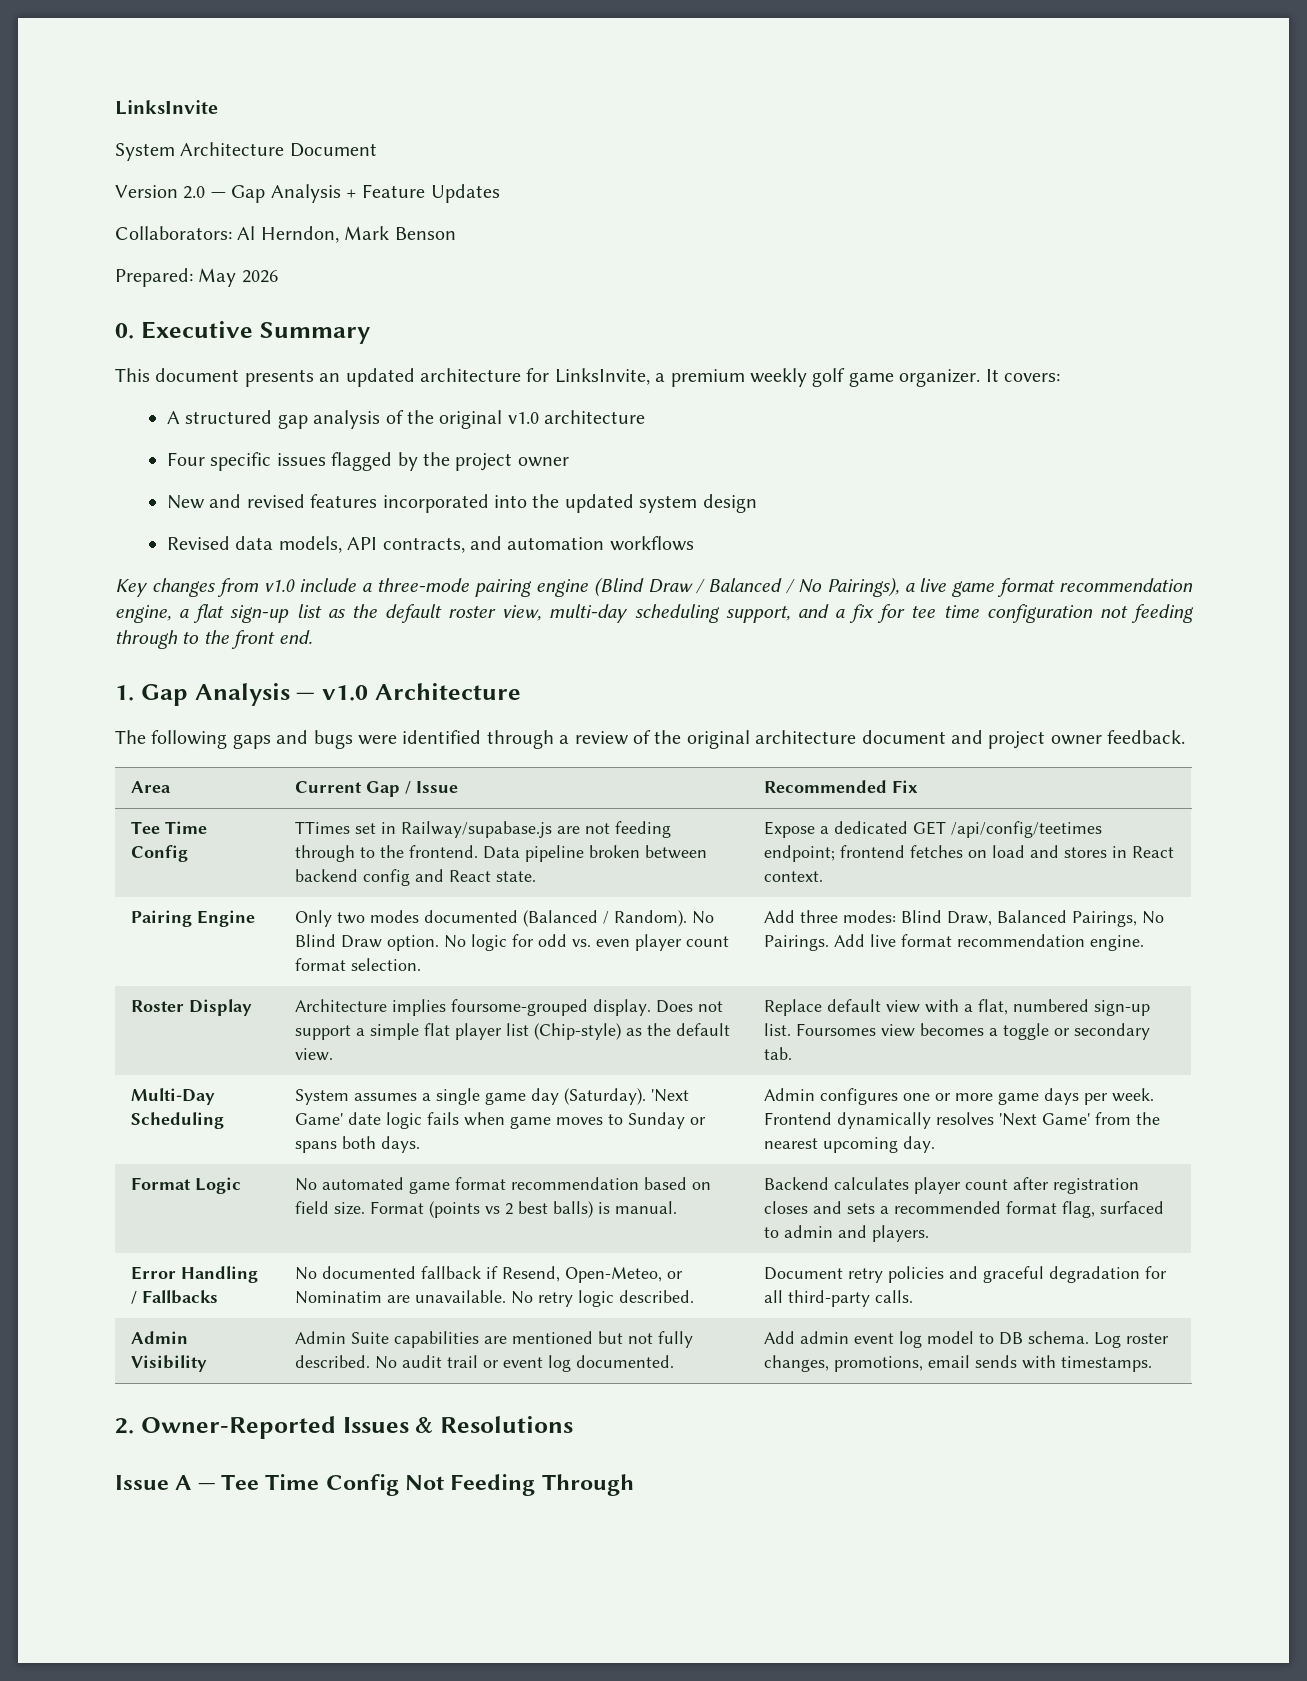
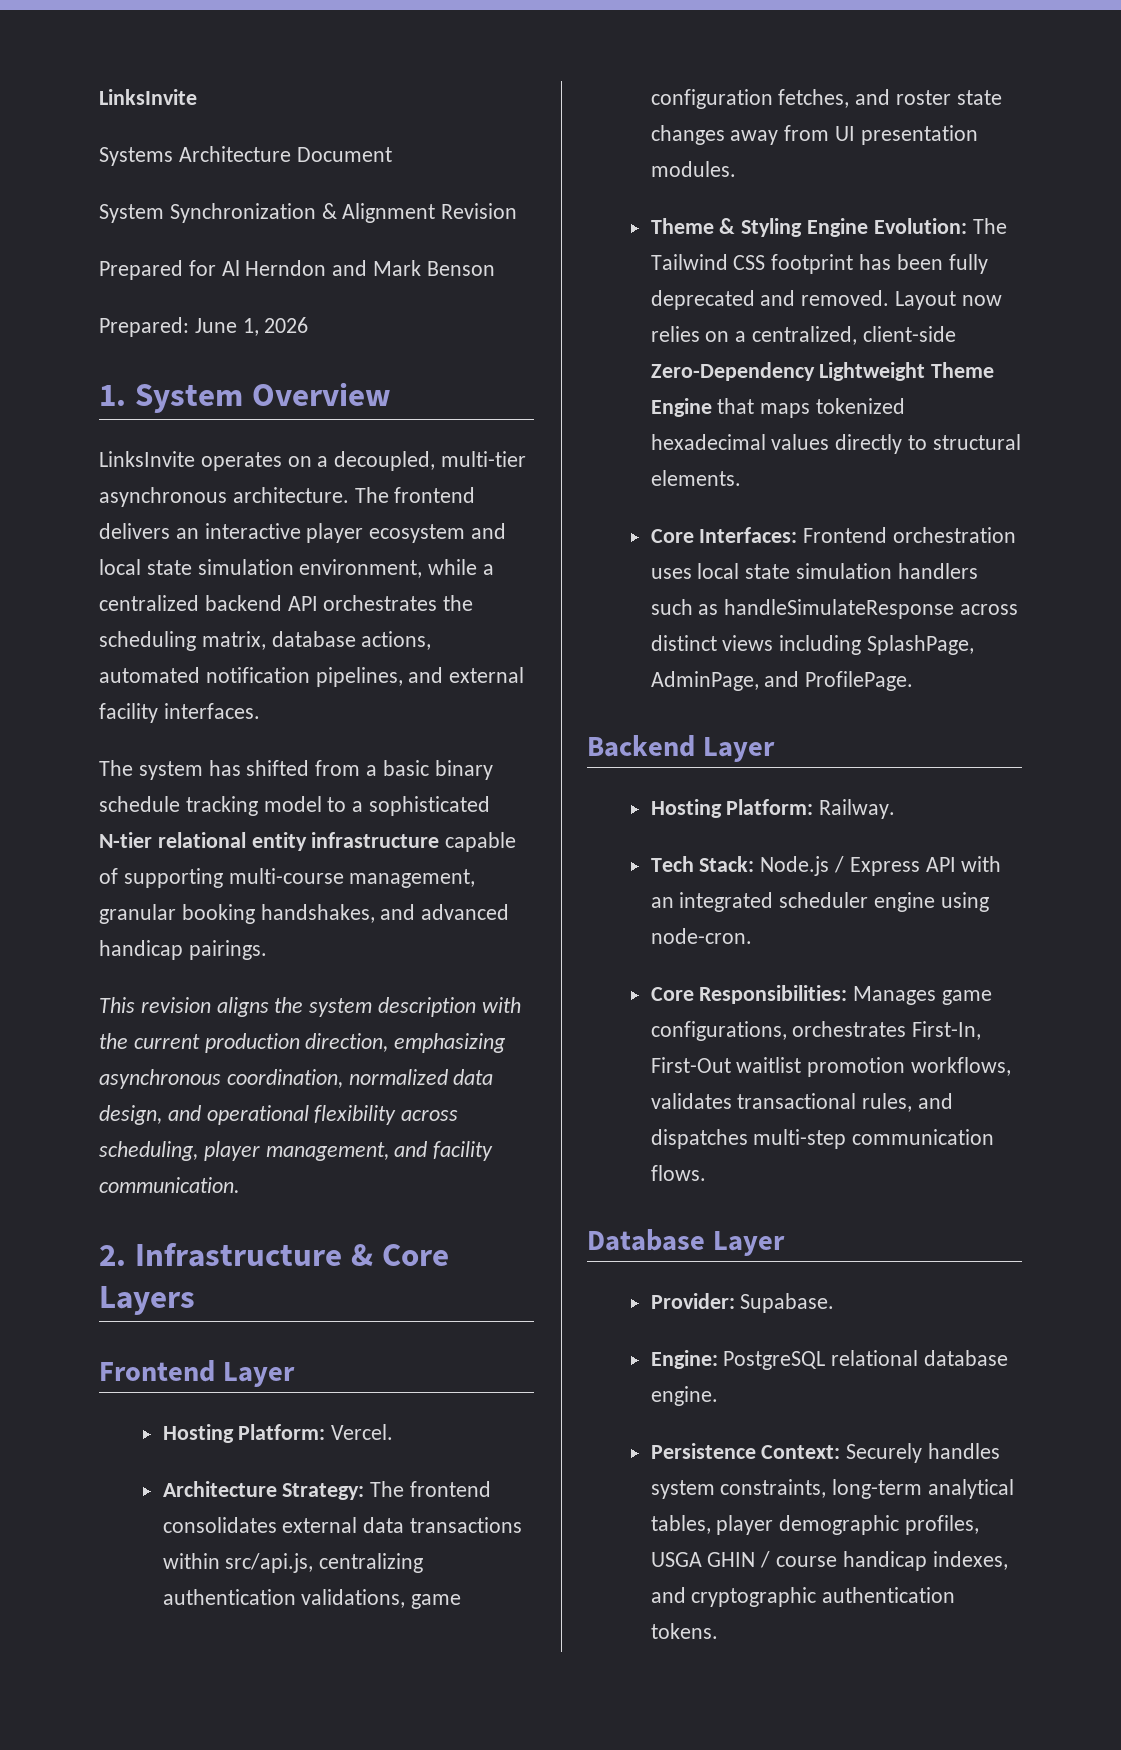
[115,143,175,161] System -> [99,147,173,166] Systems
[115,184,500,203] [115,226,339,243] Version 2.0 — Gap Analysis + Feature Updates // Collaborators: Al Herndon, -> [99,203,518,223] [99,260,368,280] System Synchronization & Alignment Revision // Prepared for Al Herndon and
[198,268,237,287] May -> [194,318,259,336] June 1,
[115,321,370,344] [115,368,1060,387] [166,410,646,429] [166,452,569,471] [166,494,757,513] [166,536,694,553] [115,577,1194,597] [115,604,1194,623] [115,630,312,649] [115,683,521,706] [115,730,1186,749] [130,781,171,793] [294,781,458,797] [763,780,918,793] [130,821,207,834] [130,845,188,862] [294,821,671,838] [294,845,707,862] [294,869,536,886] [763,821,1102,838] [763,845,1174,862] [763,871,823,882] [130,910,255,927] [294,910,714,927] [294,934,729,951] [294,958,421,971] [763,910,1164,927] [763,934,1144,951] [130,999,252,1016] [294,999,723,1016] [294,1023,730,1040] [294,1048,333,1061] [763,999,1150,1016] [763,1023,1150,1040] [763,1047,792,1060] [130,1088,215,1105] [130,1112,224,1129] [294,1088,689,1105] [294,1112,706,1129] [294,1136,420,1153] [763,1088,1154,1105] [763,1112,1160,1129] [763,1136,935,1153] [130,1177,241,1194] [294,1177,711,1194] [294,1201,677,1218] [763,1177,1139,1194] [763,1201,1164,1218] [763,1225,929,1242] [130,1266,258,1283] [130,1290,218,1304] [294,1266,683,1283] [294,1290,694,1307] [763,1266,1167,1283] [763,1290,913,1307] [130,1331,188,1344] [130,1355,207,1372] [294,1331,693,1348] [294,1355,674,1372] [763,1331,1169,1348] [763,1355,1152,1372] [115,1416,573,1439] [115,1474,634,1496] 0. Executive Summary // This document presents an updated architecture for LinksInvite, a premium weekly golf game organizer. It covers: // A structured gap analysis of the original v1.0 architecture // Four specific issues flagged by the project owner // New and revised features incorporated into the updated system design // Revised data models, API contracts, and automation workflows // Key changes from v1.0 include a three-mode pairing engine (Blind Draw / Balanced / No Pairings), a live game format recommendation engine, a flat sign-up list as the default roster view, multi-day scheduling support, and a fix for tee time configuration not feeding through to the front end. // 1. Gap Analysis — v1.0 Architecture // The following gaps and bugs were identified through a review of the original architecture document and project owner feedback. // Area | Current Gap / Issue | Recommended Fix // Tee Time Config | TTimes set in Railway/supabase.js are not feeding through to the frontend. Data pipeline broken between backend config and React state. | Expose a dedicated GET /api/config/teetimes endpoint; frontend fetches on load and stores in React context. // Pairing Engine | Only two modes documented (Balanced / Random). No Blind Draw option. No logic for odd vs. even player count format selection. | Add three modes: Blind Draw, Balanced Pairings, No Pairings. Add live format recommendation engine. // Roster Display | Architecture implies foursome-grouped display. Does not support a simple flat player list (Chip-style) as the default view. | Replace default view with a flat, numbered sign-up list. Foursomes view becomes a toggle or secondary tab. // Multi-Day Scheduling | System assumes a single game day (Saturday). 'Next Game' date logic fails when game moves to Sunday or spans both days. | Admin configures one or more game days per week. Frontend dynamically resolves 'Next Game' from the nearest upcoming day. // Format Logic | No automated game format recommendation based on field size. Format (points vs 2 best balls) is manual. | Backend calculates player count after registration closes and sets a recommended format flag, surfaced to admin and players. // Error Handling / Fallbacks | No documented fallback if Resend, Open-Meteo, or Nominatim are unavailable. No retry logic described. | Document retry policies and graceful degradation for all third-party calls. // Admin Visibility | Admin Suite capabilities are mentioned but not fully described. No audit trail or event log documented. | Add admin event log model to DB schema. Log roster changes, promotions, email sends with timestamps. // 2. Owner-Reported Issues & Resolutions // Issue A — Tee Time Config Not Feeding Through -> [99,382,391,413] [99,451,527,471] [99,487,476,507] [99,523,507,543] [99,559,495,578] [99,595,474,611] [99,631,432,651] [99,667,525,687] [99,703,260,723] [99,760,493,780] [99,796,491,816] [99,832,517,852] [99,868,476,888] [99,904,510,924] [99,940,267,960] [99,997,521,1017] [99,1033,507,1053] [99,1069,494,1089] [99,1105,459,1125] [99,1141,494,1161] [99,1177,240,1193] [99,1243,449,1267] [99,1286,195,1315] [99,1360,295,1387] [162,1424,394,1443] [162,1481,492,1500] [162,1517,523,1533] [162,1553,424,1573] [162,1589,462,1609] [650,89,1002,109] [650,125,978,145] [650,161,736,177] [650,218,1007,237] [650,254,988,274] [650,290,1002,310] [650,326,956,345] [650,362,995,381] [650,398,906,418] [650,434,1021,454] [650,470,741,486] [650,527,1017,543] [650,563,978,579] [650,599,1019,619] [650,635,975,655] [650,671,914,691] [587,735,775,762] [650,799,896,819] [650,856,1002,876] [650,892,989,912] [650,928,752,944] [650,985,993,1005] [650,1021,982,1041] [650,1057,1012,1077] [650,1093,954,1112] [650,1129,995,1149] [650,1165,706,1181] [587,1229,785,1256] [650,1293,835,1313] [650,1350,1009,1370] [650,1386,718,1406] [650,1443,1001,1463] [650,1479,1015,1499] [650,1515,980,1535] [650,1551,1008,1571] [650,1587,956,1607] [650,1623,718,1639] 1. System Overview // LinksInvite operates on a decoupled, multi-tier asynchronous architecture. The frontend delivers an interactive player ecosystem and local state simulation environment, while a centralized backend API orchestrates the scheduling matrix, database actions, automated notification pipelines, and external facility interfaces. // The system has shifted from a basic binary schedule tracking model to a sophisticated N-tier relational entity infrastructure capable of supporting multi-course management, granular booking handshakes, and advanced handicap pairings. // This revision aligns the system description with the current production direction, emphasizing asynchronous coordination, normalized data design, and operational flexibility across scheduling, player management, and facility communication. // 2. Infrastructure & Core Layers // Frontend Layer // Hosting Platform: Vercel. // Architecture Strategy: The frontend consolidates external data transactions within src/api.js, centralizing authentication validations, game configuration fetches, and roster state changes away from UI presentation modules. // Theme & Styling Engine Evolution: The Tailwind CSS footprint has been fully deprecated and removed. Layout now relies on a centralized, client-side Zero-Dependency Lightweight Theme Engine that maps tokenized hexadecimal values directly to structural elements. // Core Interfaces: Frontend orchestration uses local state simulation handlers such as handleSimulateResponse across distinct views including SplashPage, AdminPage, and ProfilePage. // Backend Layer // Hosting Platform: Railway. // Tech Stack: Node.js / Express API with an integrated scheduler engine using node-cron. // Core Responsibilities: Manages game configurations, orchestrates First-In, First-Out waitlist promotion workflows, validates transactional rules, and dispatches multi-step communication flows. // Database Layer // Provider: Supabase. // Engine: PostgreSQL relational database engine. // Persistence Context: Securely handles system constraints, long-term analytical tables, player demographic profiles, USGA GHIN / course handicap indexes, and cryptographic authentication tokens.

